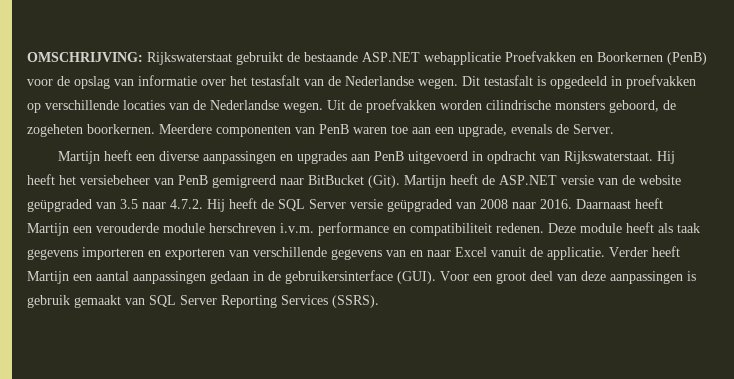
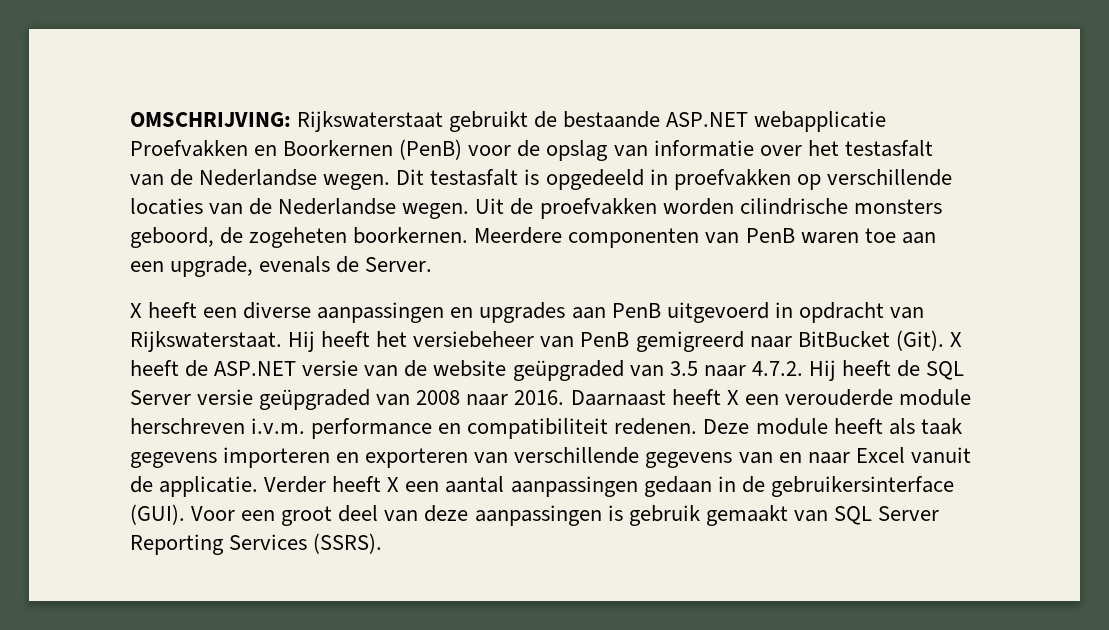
[58,151,101,164] Martijn -> [130,303,142,318] X
[404,175,446,188] Martijn -> [949,332,962,347] X
[27,223,69,236] Martijn -> [726,390,739,405] X
[27,271,69,284] Martijn -> [387,477,400,492] X

